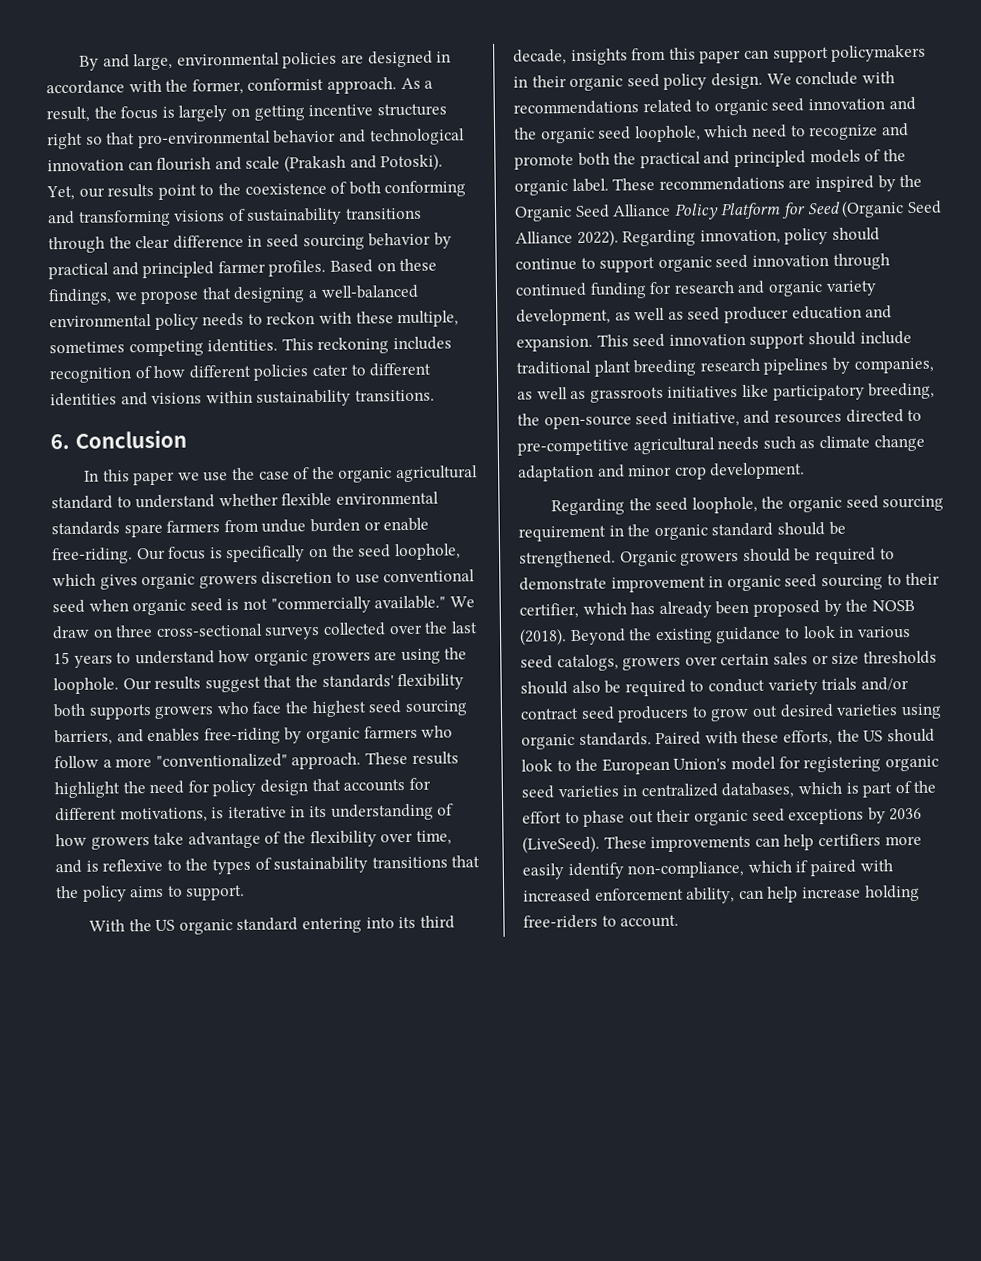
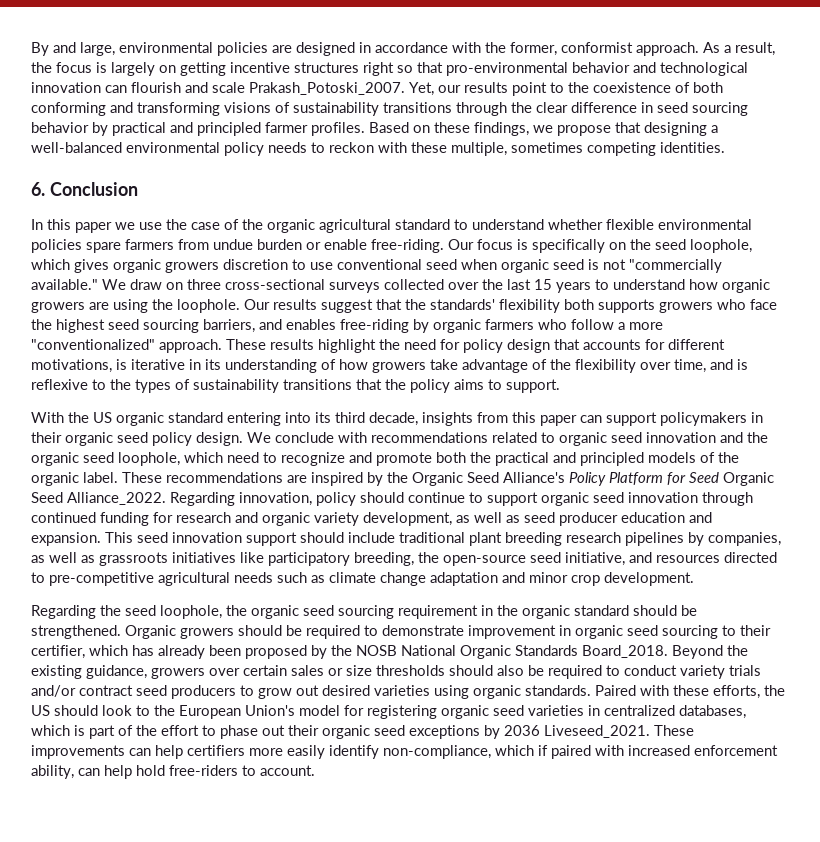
[283,153,444,173] (Prakash and Potoski). -> [249,82,405,95] Prakash_Potoski_2007.
[281,336,452,355] [49,362,432,384] [50,389,435,407] This reckoning includes recognition of how different policies cater to different identities and visions within sustainability transitions. -> (725, 147) none
[51,521,120,536] standards -> [31,239,82,253] policies
[612,203,672,217] Alliance -> [503,472,565,483] Alliance's
[841,200,942,218] [515,229,619,247] (Organic Seed Alliance 2022). -> [723,472,774,486] [31,492,166,505] Organic Seed Alliance_2022.
[519,625,911,646] [520,654,619,672] (2018). Beyond the existing guidance to look in various seed catalogs, -> [401,645,748,659] [31,665,147,679] National Organic Standards Board_2018. Beyond the existing guidance,
[522,835,600,854] (LiveSeed). -> [544,725,650,738] Liveseed_2021.
[801,884,920,902] increase holding -> [136,765,165,776] hold

